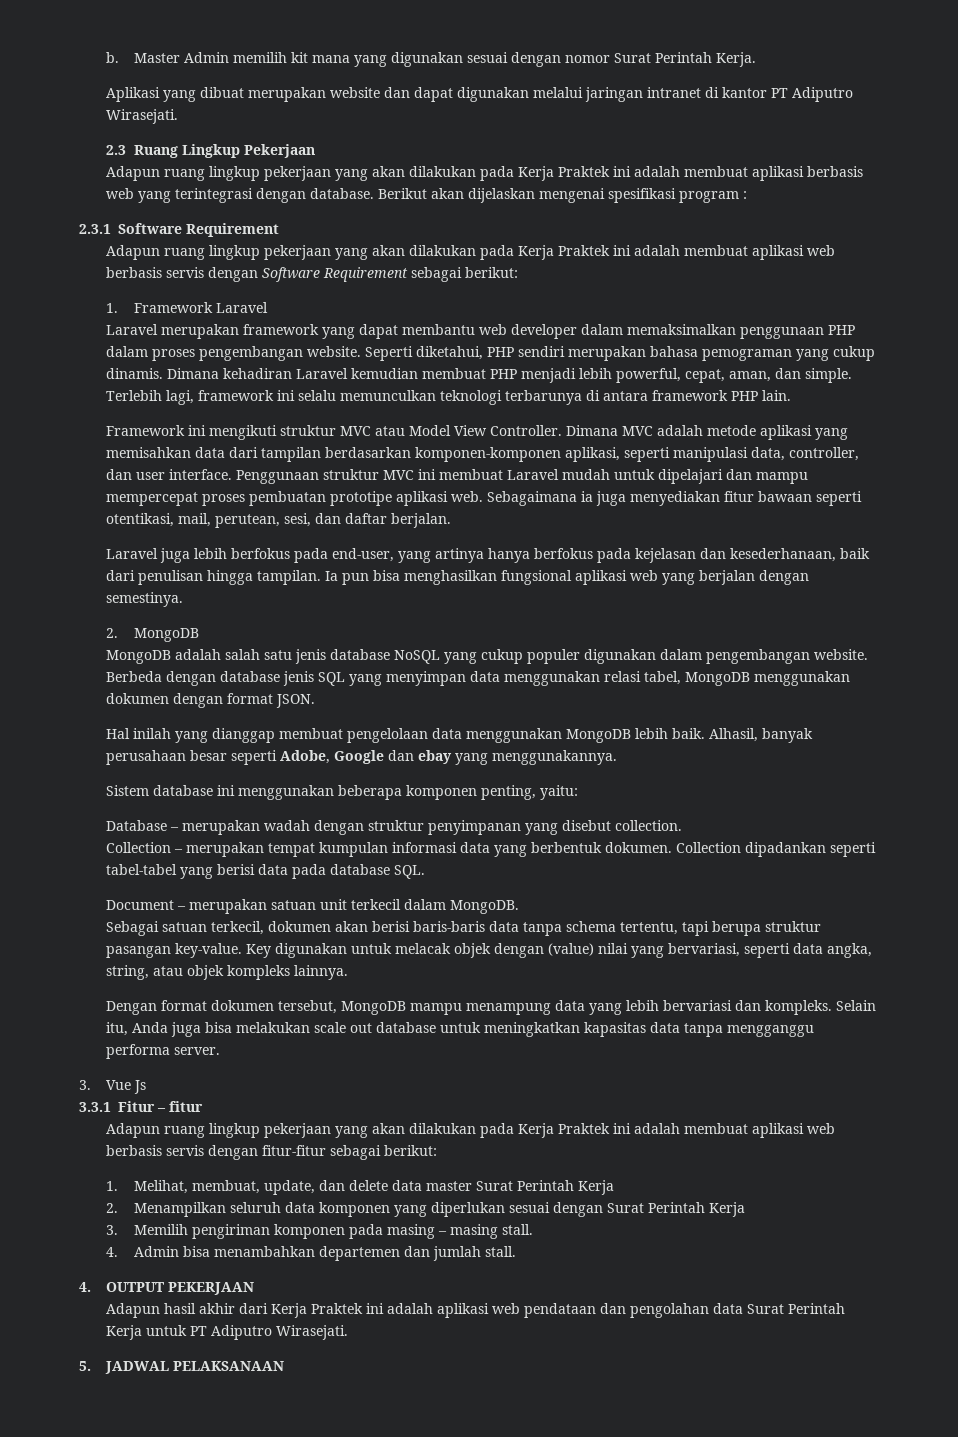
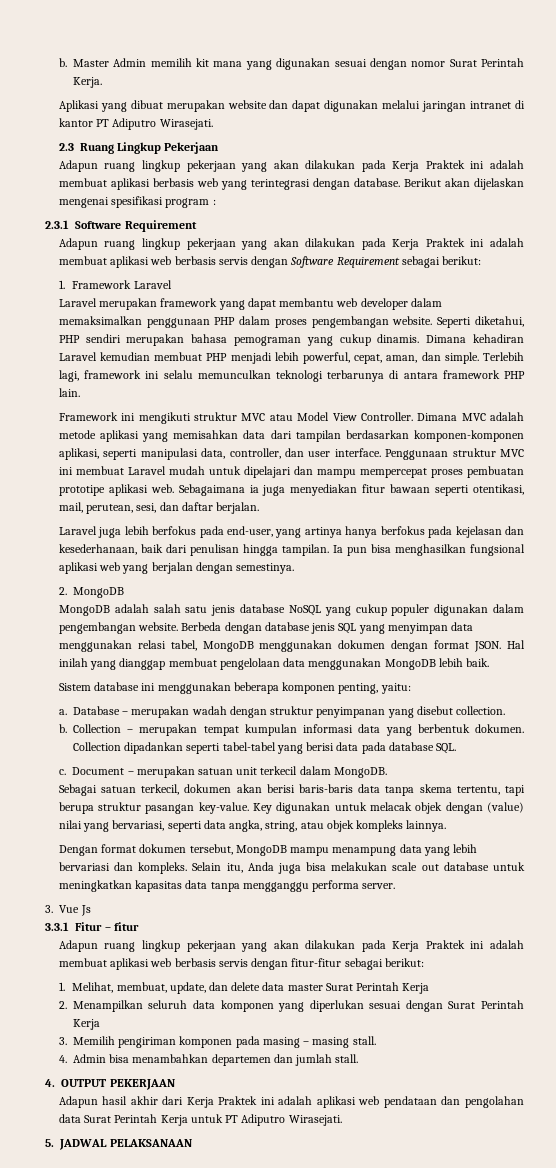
(316, 701) // -> (502, 646) none
[709,728,814,743] [106,750,618,765] Alhasil, banyak perusahaan besar seperti Adobe, Google dan ebay yang menggunakannya. -> (490, 662) none
(579, 792) none -> [58,709,67,715] a.
(683, 825) none -> [58,724,67,733] b.
(426, 872) none -> [58,769,66,775] c.
[566,921,617,932] schema -> [419,784,452,793] skema

